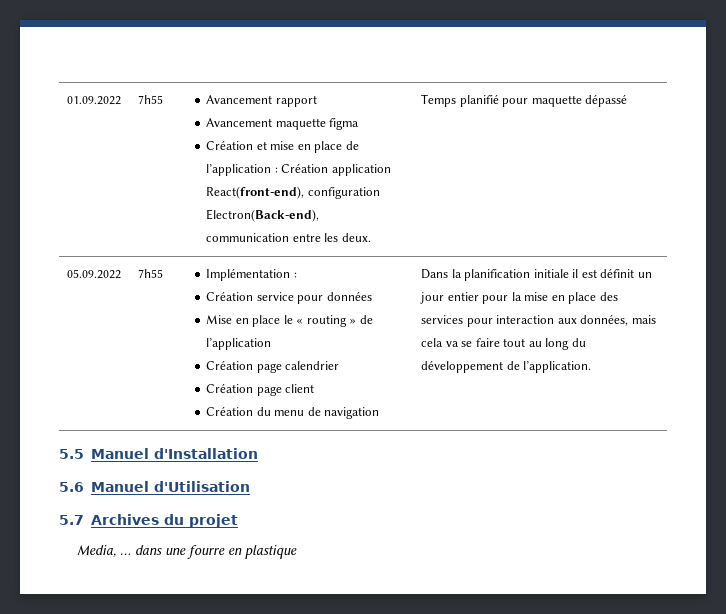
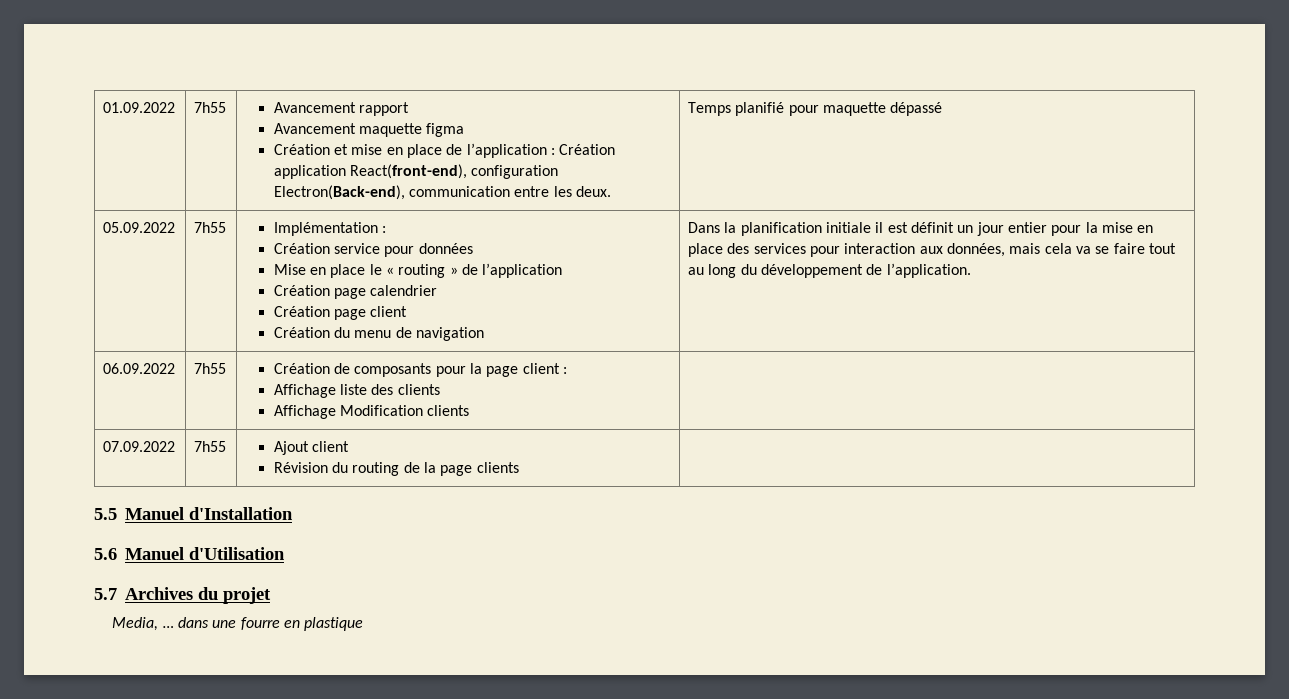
(592, 367) none -> [103,363,176,374] [194,363,227,374] [273,363,567,377] [273,384,440,398] [273,405,470,419] [103,441,176,452] [194,441,227,452] [273,441,349,455] [273,462,519,476] // 06.09.2022 | 7h55 | Création de composants pour la page client : // Affichage liste des clients // Affichage Modification clients | // 07.09.2022 | 7h55 | Ajout client // Révision du routing de la page clients |

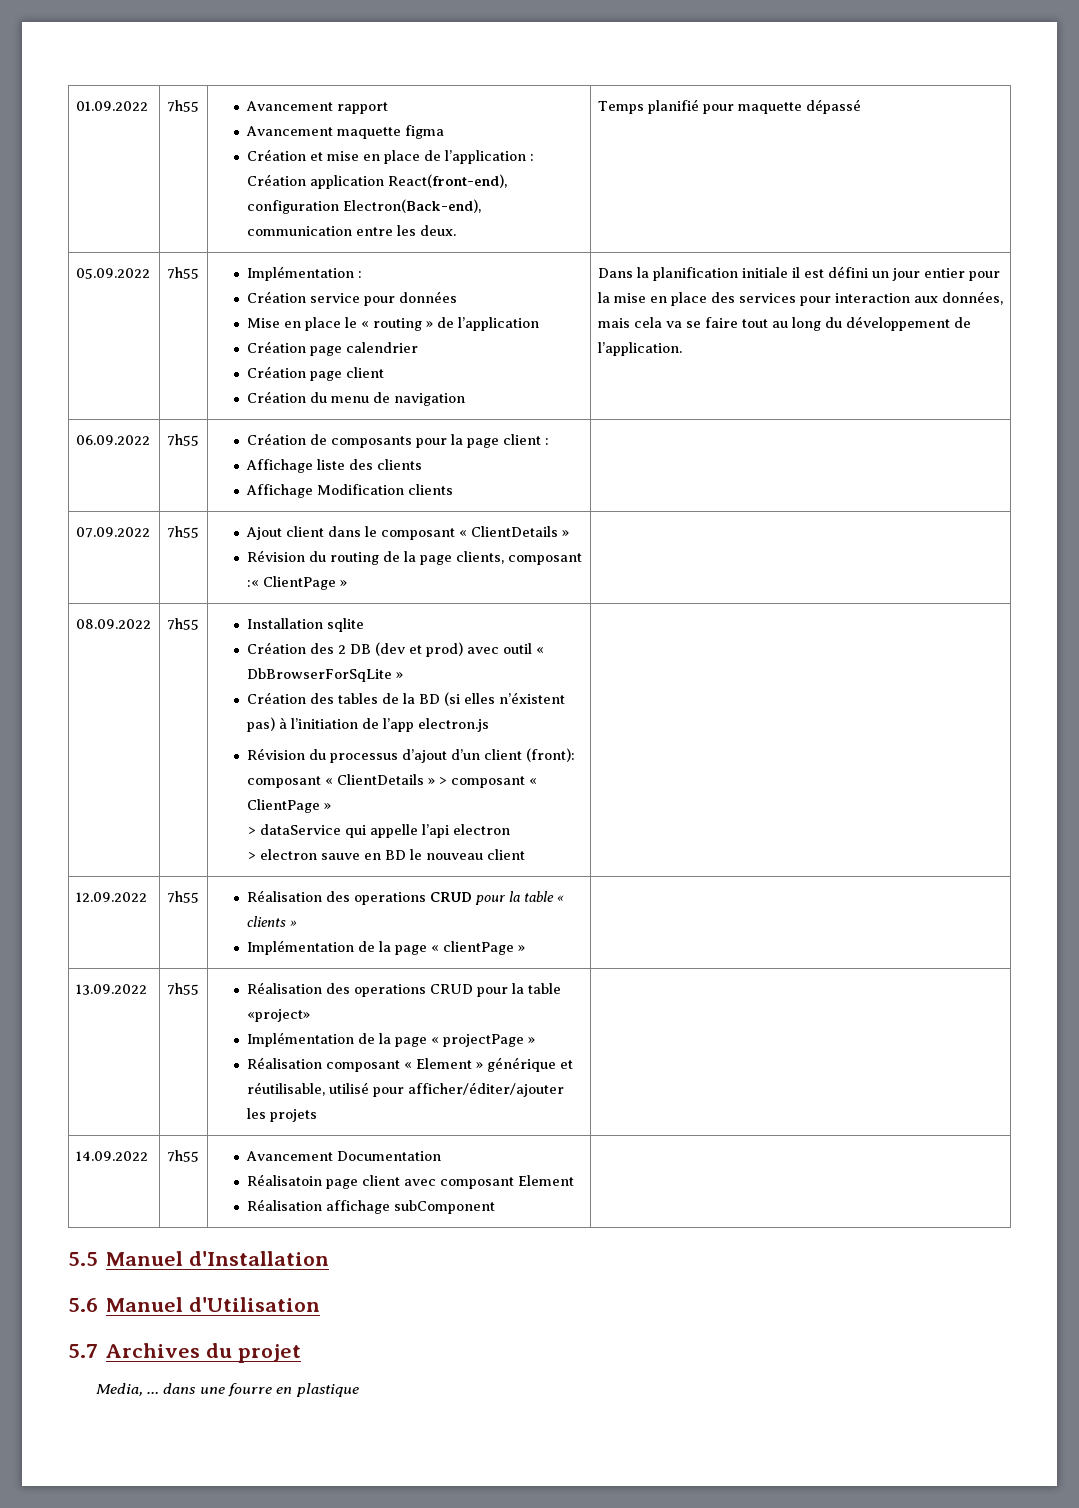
[910,222,954,233] définit -> [827,266,868,278] défini
(349, 446) none -> [328,526,570,540] dans le composant « ClientDetails »
[476,462,519,473] clients -> [456,551,583,565] [247,576,348,590] [75,619,151,629] [166,618,199,630] [247,618,365,632] [247,642,545,657] [247,668,404,682] [247,692,566,706] [247,717,490,732] [247,748,576,763] [247,774,538,788] [247,799,332,813] [247,824,510,838] [247,849,525,860] [75,892,147,902] [166,891,199,903] [247,890,565,905] [247,916,298,927] [247,940,526,955] [75,984,147,995] [166,983,199,995] [247,982,562,997] [247,1009,311,1022] [247,1032,536,1047] [247,1057,574,1072] [247,1082,565,1097] [247,1108,318,1122] [75,1151,148,1161] [166,1150,199,1162] [246,1151,442,1161] [247,1174,575,1189] [247,1199,496,1214] clients, composant :« ClientPage » | // 08.09.2022 | 7h55 | Installation sqlite // Création des 2 DB (dev et prod) avec outil « DbBrowserForSqLite » // Création des tables de la BD (si elles n’éxistent pas) à l’initiation de l’app electron.js // Révision du processus d’ajout d’un client (front): composant « ClientDetails » > composant « ClientPage » // > dataService qui appelle l’api electron // > electron sauve en BD le nouveau client | // 12.09.2022 | 7h55 | Réalisation des operations CRUD pour la table « clients » // Implémentation de la page « clientPage » | // 13.09.2022 | 7h55 | Réalisation des operations CRUD pour la table «project» // Implémentation de la page « projectPage » // Réalisation composant « Element » générique et réutilisable, utilisé pour afficher/éditer/ajouter les projets | // 14.09.2022 | 7h55 | Avancement Documentation // Réalisatoin page client avec composant Element // Réalisation affichage subComponent

